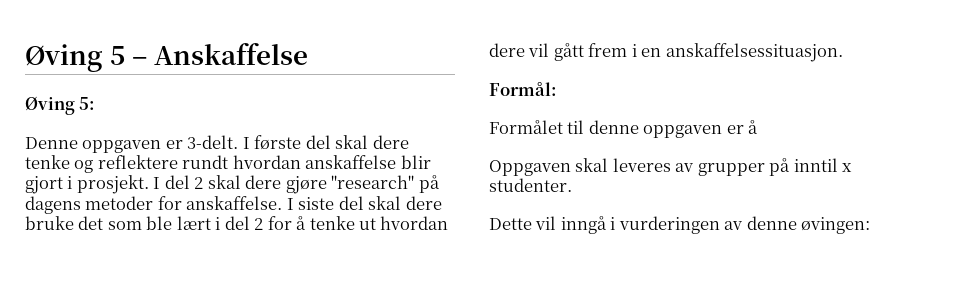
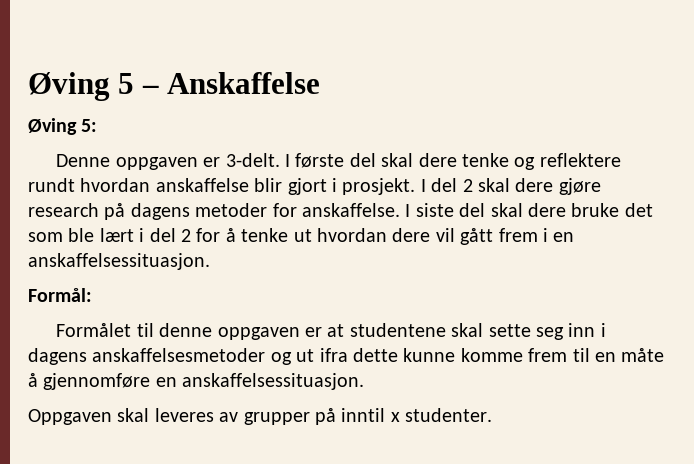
[331,175,415,189] "research" -> [28,203,99,217] research
[748,120,759,134] å -> [327,323,606,340] [28,348,665,365] [28,373,365,390] at studentene skal sette seg inn i dagens anskaffelsesmetoder og ut ifra dette kunne komme frem til en måte å gjennomføre en anskaffelsessituasjon.
[489,216,871,234] // Dette vil inngå i vurderingen av denne øvingen: -> (493, 415) none

